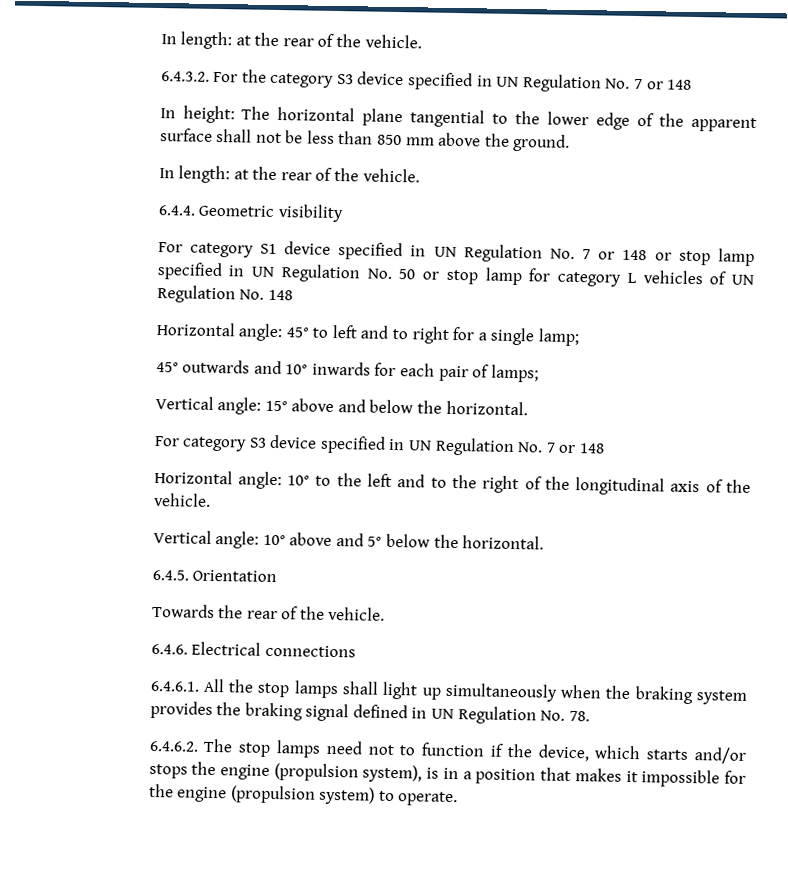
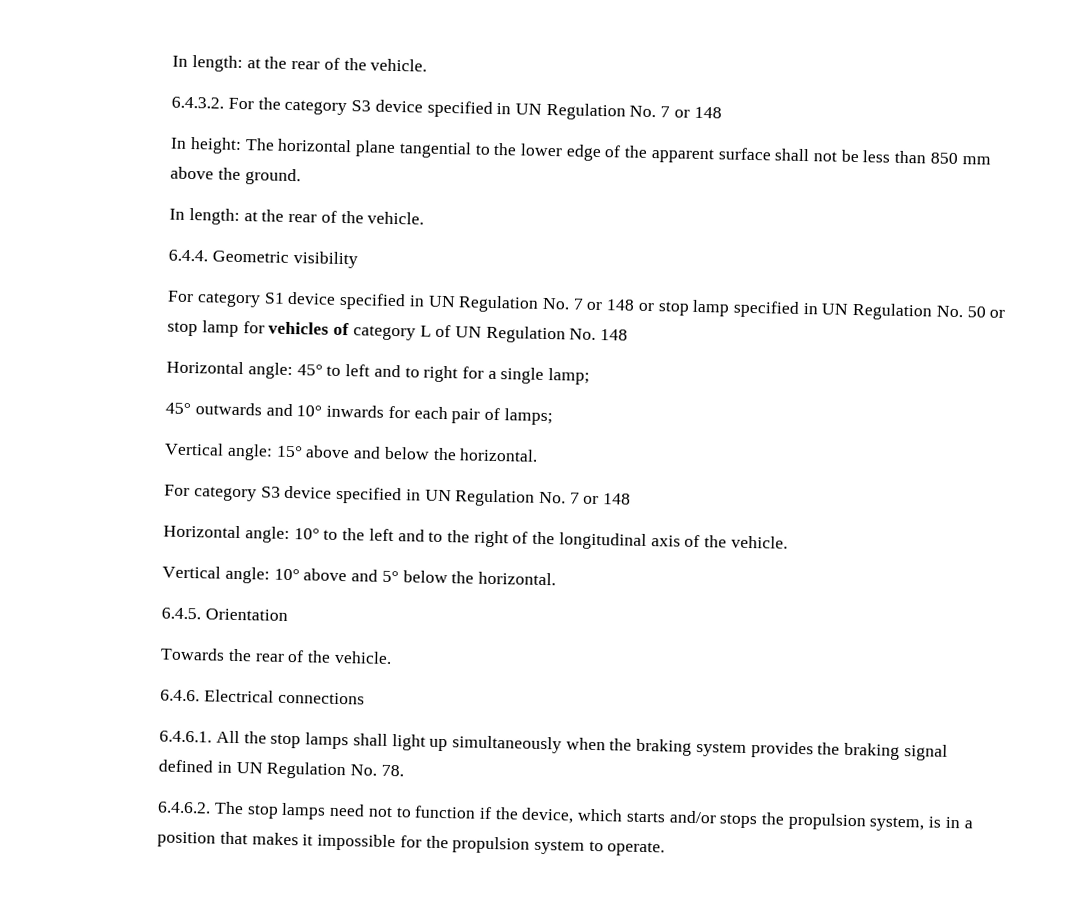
(551, 275) none -> [268,321,350,336] vehicles of
[642,270,703,285] vehicles -> (432, 331) none
[219,763,423,783] engine (propulsion system), -> [787,812,925,832] propulsion system,
[177,785,376,805] engine (propulsion system) -> [452,836,585,855] propulsion system

